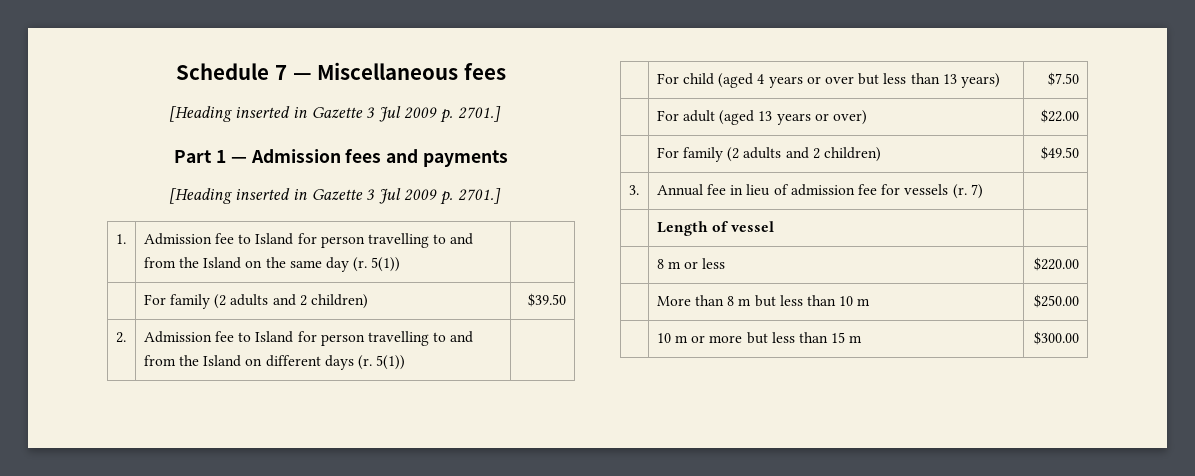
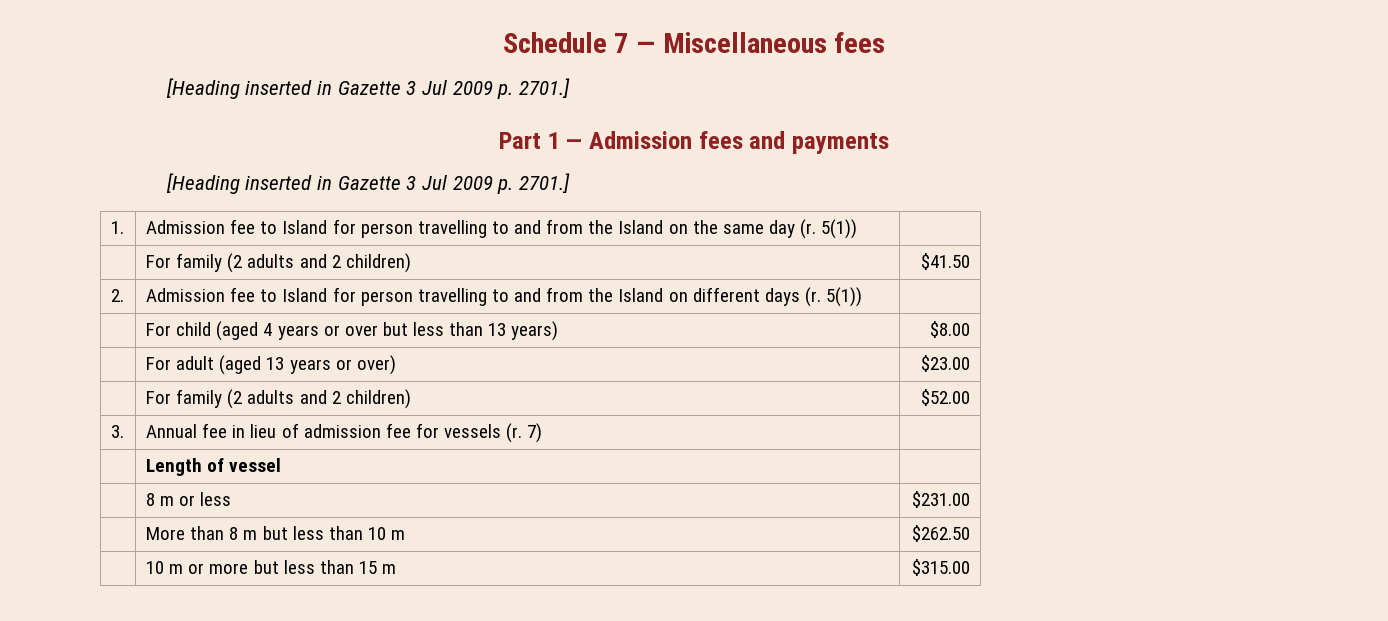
[528,293,567,307] $39.50 -> [921,253,971,270] $41.50
[1048,72,1080,86] $7.50 -> [930,321,971,338] $8.00
[1041,109,1080,123] [656,147,882,162] [1041,146,1080,160] $22.00 // | For family (2 adults and 2 children) | $49.50 -> [921,355,971,372] [145,389,411,409] [921,389,971,406] $23.00 // | For family (2 adults and 2 children) | $52.00
[1034,257,1080,271] $220.00 -> [912,491,971,508] $231.00
[1034,294,1080,308] $250.00 -> [912,525,971,542] $262.50
[1034,331,1080,345] $300.00 -> [912,559,971,576] $315.00

